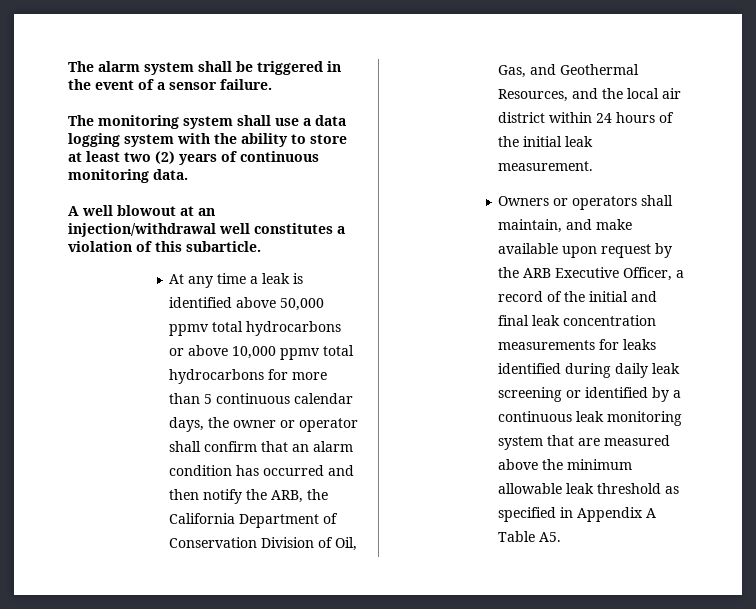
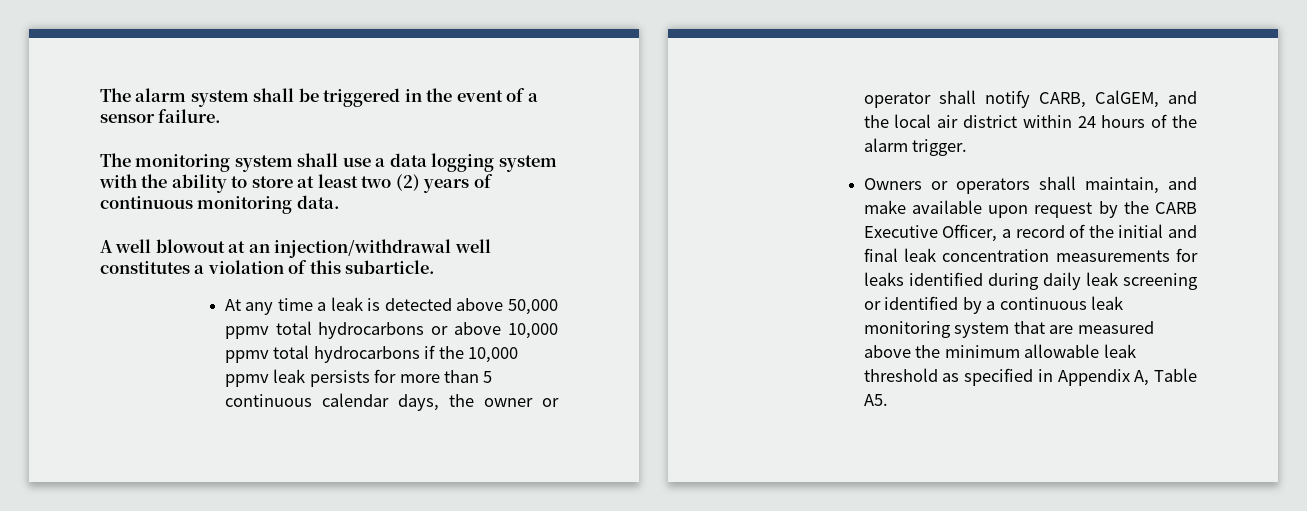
[169,297,233,308] identified -> [384,298,452,311] detected
(265, 376) none -> [424,345,518,363] [224,369,370,387] if the 10,000 ppmv leak persists
[204,441,354,452] [169,465,355,476] [169,489,329,504] [169,513,339,528] [169,537,358,551] [498,64,640,78] [498,89,569,102] confirm that an alarm condition has occurred and then notify the ARB, the California Department of Conservation Division of Oil, Gas, and Geothermal Resources, -> [984,90,1159,108] notify CARB, CalGEM,
[523,136,594,147] [498,161,594,171] initial leak measurement. -> [863,138,968,156] alarm trigger.
[523,268,552,278] ARB -> [1155,202,1197,214] CARB
[646,508,657,518] A -> [1134,370,1150,386] A,

